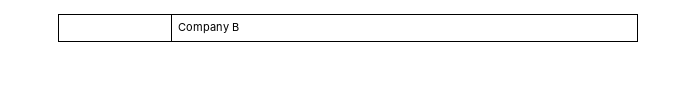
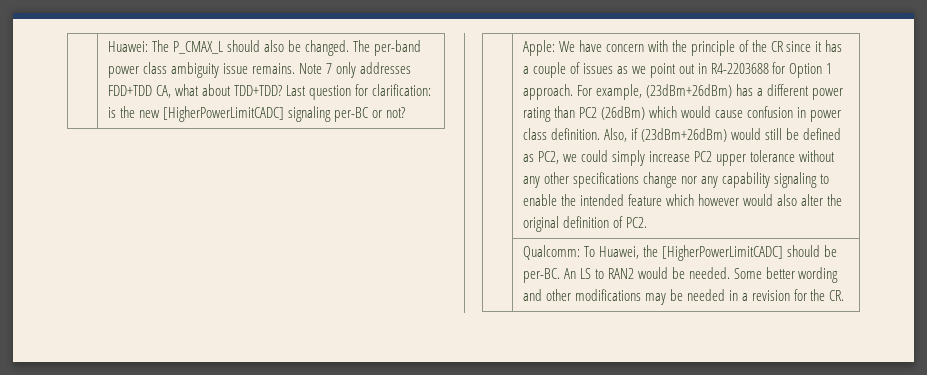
[177,23,239,34] | Company B -> [108,40,421,56] [108,62,411,78] [108,84,431,100] [108,106,405,122] [523,40,843,56] [523,62,833,78] [523,84,843,100] [523,106,841,122] [523,128,841,142] [523,150,835,166] [523,172,829,188] [523,194,842,206] [523,216,648,232] [523,245,837,261] [523,267,839,283] [523,289,845,305] | Huawei: The P_CMAX_L should also be changed. The per-band power class ambiguity issue remains. Note 7 only addresses FDD+TDD CA, what about TDD+TDD? Last question for clarification: is the new [HigherPowerLimitCADC] signaling per-BC or not? // | Apple: We have concern with the principle of the CR since it has a couple of issues as we point out in R4-2203688 for Option 1 approach. For example, (23dBm+26dBm) has a different power rating than PC2 (26dBm) which would cause confusion in power class definition. Also, if (23dBm+26dBm) would still be defined as PC2, we could simply increase PC2 upper tolerance without any other specifications change nor any capability signaling to enable the intended feature which however would also alter the original definition of PC2. // | Qualcomm: To Huawei, the [HigherPowerLimitCADC] should be per-BC. An LS to RAN2 would be needed. Some better wording and other modifications may be needed in a revision for the CR.

